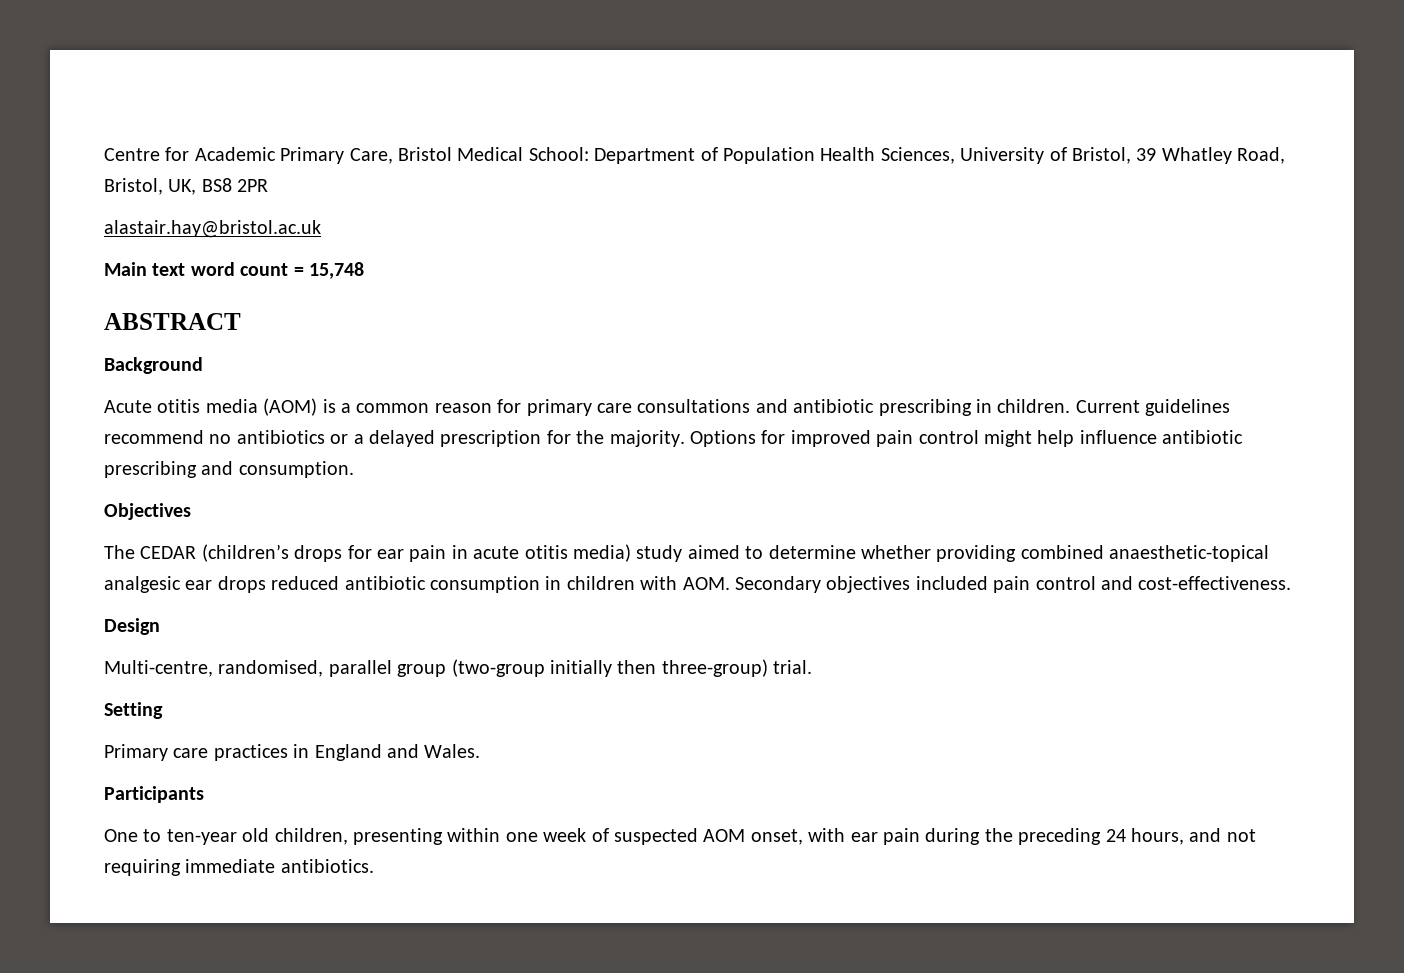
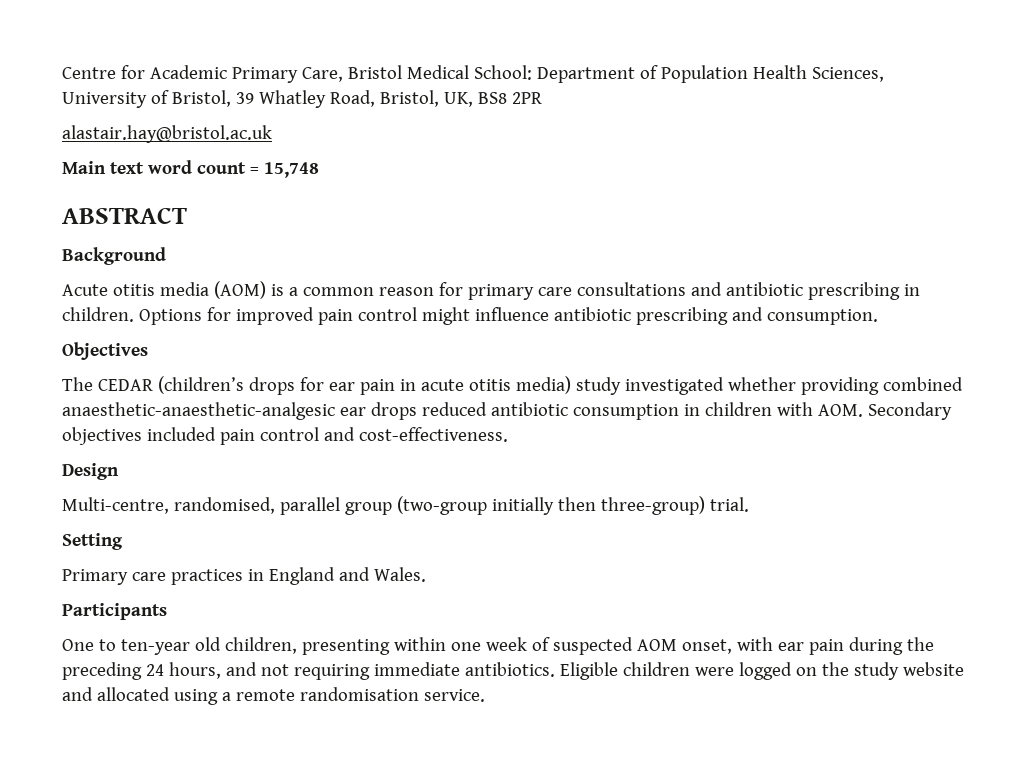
[1075,399,1231,416] [104,430,685,447] Current guidelines recommend no antibiotics or a delayed prescription for the majority. -> (134, 314) none
[1037,430,1075,447] help -> (470, 316) none
[687,545,856,559] aimed to determine -> [624,377,724,395] investigated
[1109,545,1270,562] [104,576,181,593] anaesthetic-topical analgesic -> [62,402,335,420] anaesthetic-anaesthetic-analgesic
(374, 866) none -> [559,662,964,680] [62,687,485,705] Eligible children were logged on the study website and allocated using a remote randomisation service.

